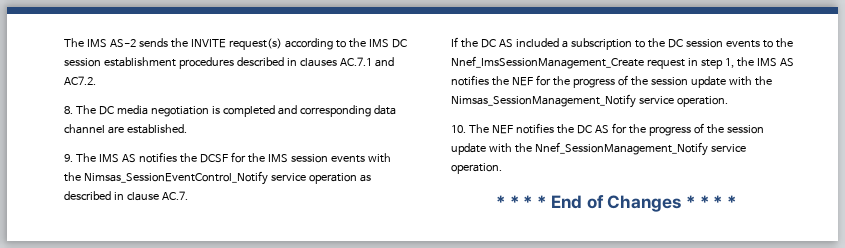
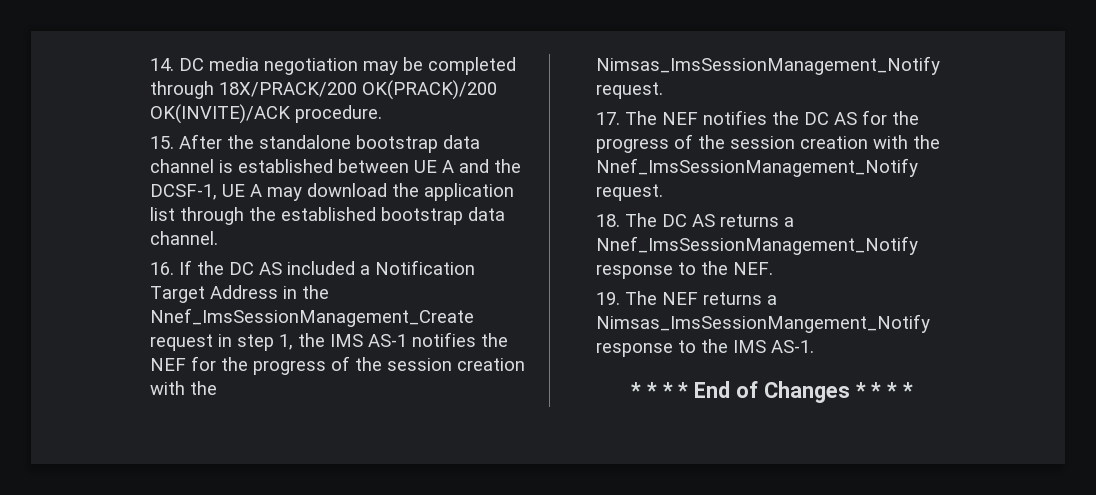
[64,38,407,50] [64,57,394,69] [64,76,97,85] [64,105,396,117] [64,124,188,134] [64,152,391,163] [64,171,372,185] [64,191,189,201] The IMS AS-2 sends the INVITE request(s) according to the IMS DC session establishment procedures described in clauses AC.7.1 and AC7.2. // 8. The DC media negotiation is completed and corresponding data channel are established. // 9. The IMS AS notifies the DCSF for the IMS session events with the Nimsas_SessionEventControl_Notify service operation as described in clause AC.7. // -> [149,57,516,75] [149,80,497,100] [149,104,382,124] [149,134,480,153] [149,159,521,173] [149,183,514,201] [149,207,505,225] [149,231,218,245] [149,262,174,275] 14. DC media negotiation may be completed through 18X/PRACK/200 OK(PRACK)/200 OK(INVITE)/ACK procedure. // 15. After the standalone bootstrap data channel is established between UE A and the DCSF-1, UE A may download the application list through the established bootstrap data channel. // 16.
[571,38,773,50] subscription to the DC session events to -> [374,260,475,275] [149,285,297,303] Notification Target Address in
[779,58,794,67] AS -> [367,334,407,347] AS-1
[690,76,772,88] [451,94,729,108] [451,125,467,133] update with the Nimsas_SessionManagement_Notify service operation. // 10. -> [456,358,525,371] [149,381,217,395] [595,56,940,75] [595,82,663,99] [595,112,620,125] creation with the Nimsas_ImsSessionManagement_Notify request. // 17.
[451,142,747,156] [451,163,503,174] update with the Nnef_SessionManagement_Notify service operation. -> [799,135,940,149] [595,158,918,177] [595,184,663,201] [595,213,794,227] [595,236,918,255] [595,261,773,279] [595,291,777,305] [595,314,930,333] [595,339,814,357] creation with the Nnef_ImsSessionManagement_Notify request. // 18. The DC AS returns a Nnef_ImsSessionManagement_Notify response to the NEF. // 19. The NEF returns a Nimsas_ImsSessionMangement_Notify response to the IMS AS-1.

